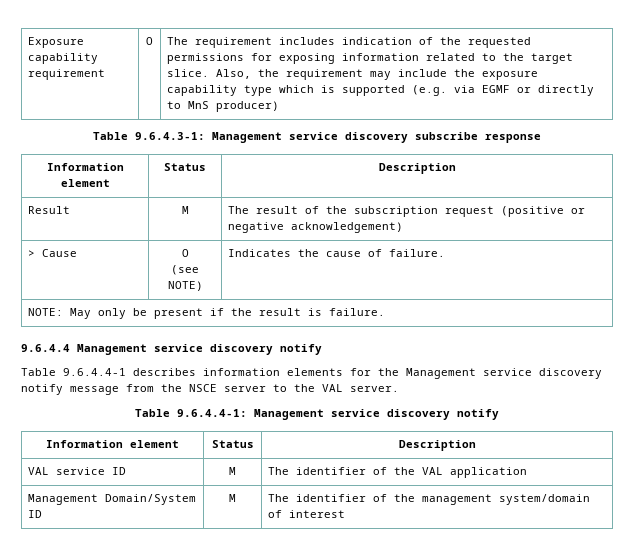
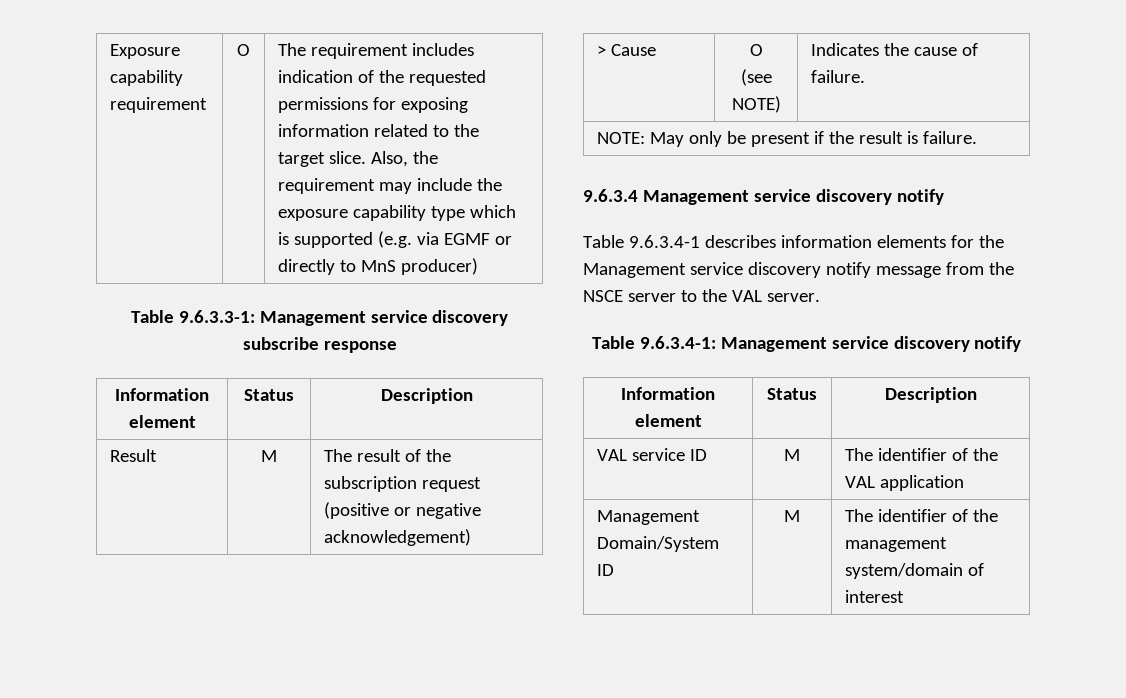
[135,132,205,140] 9.6.4.3-1: -> [178,310,255,323] 9.6.3.3-1:
[21,344,70,352] 9.6.4.4 -> [583,189,638,202] 9.6.3.4
[63,368,126,376] 9.6.4.4-1 -> [628,235,700,248] 9.6.3.4-1
[177,409,247,417] 9.6.4.4-1: -> [639,336,716,349] 9.6.3.4-1:

